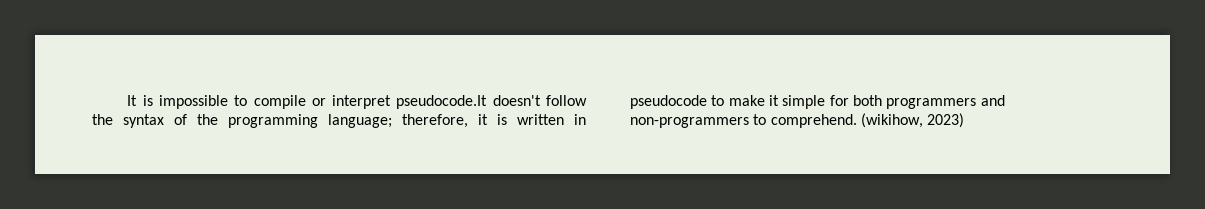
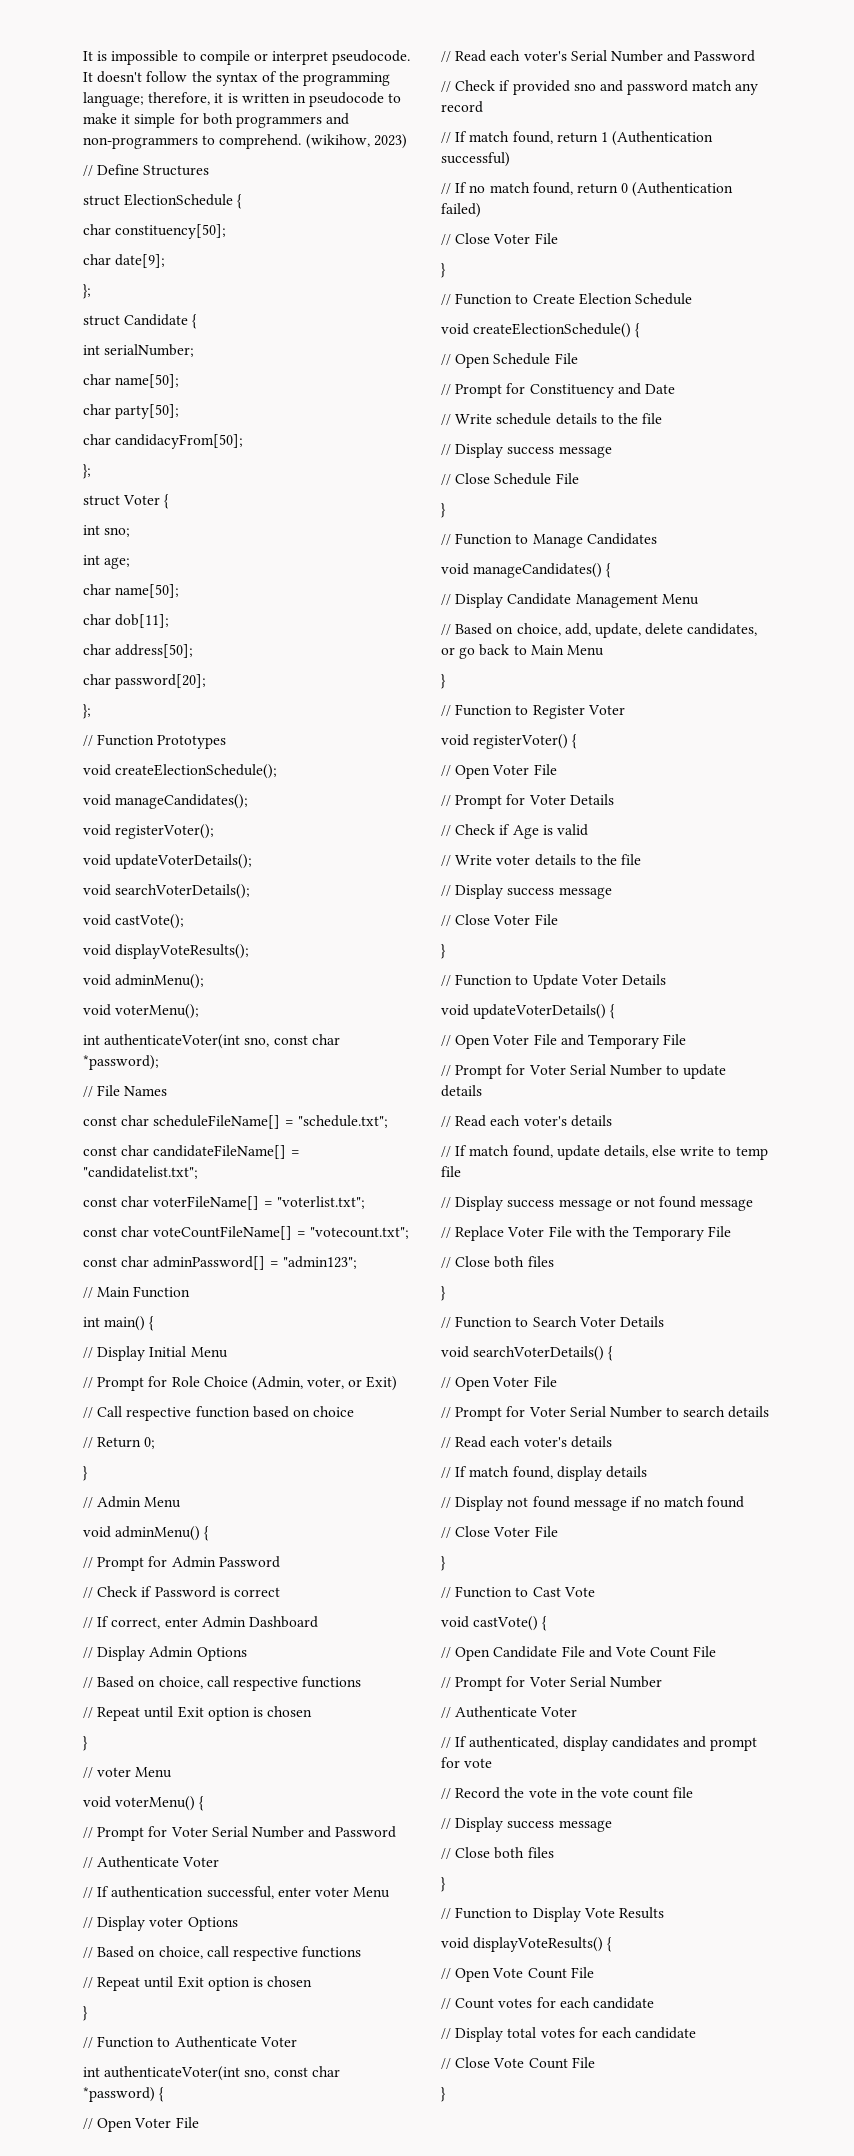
[396,95,488,109] pseudocode.It -> [332,50,411,65] [83,72,93,82] pseudocode. It
(965, 120) none -> [83,164,210,176] [83,194,243,209] [83,224,227,239] [83,254,166,268] [83,284,91,299] [83,314,198,329] [83,344,195,357] [83,374,180,388] [83,404,180,419] [83,434,244,449] [83,464,91,479] [83,494,170,509] [83,525,131,537] [83,555,131,569] [83,584,180,598] [83,614,170,628] [83,644,194,658] [83,674,207,689] [83,704,91,719] [83,734,227,749] [83,764,278,779] [83,794,249,809] [83,824,215,839] [83,854,253,869] [83,884,251,899] [83,914,185,929] [83,944,250,959] [83,974,205,989] [83,1004,200,1019] [83,1034,340,1049] [83,1055,159,1070] [83,1085,168,1097] [83,1115,388,1129] [83,1145,300,1159] [83,1166,198,1179] [83,1196,365,1210] [83,1226,409,1240] [83,1256,357,1270] [83,1286,191,1298] [83,1316,155,1331] [83,1346,228,1361] [83,1376,398,1391] [83,1406,355,1421] [83,1437,156,1449] [83,1466,88,1481] [83,1496,182,1508] [83,1526,210,1541] [83,1556,280,1571] [83,1586,280,1598] [83,1616,318,1629] [83,1646,247,1661] [83,1676,362,1691] [83,1706,313,1721] [83,1736,88,1751] [83,1767,173,1778] [83,1796,205,1811] [83,1826,397,1841] [83,1856,220,1868] [83,1886,391,1899] [83,1916,238,1931] [83,1946,362,1961] [83,1976,313,1991] [83,2006,88,2021] [83,2036,297,2048] [83,2066,340,2081] [83,2087,165,2102] [83,2117,199,2132] [441,50,756,62] [441,80,759,95] [441,101,483,113] [441,131,714,146] [441,152,510,167] [441,182,734,197] [441,203,481,218] [441,233,558,245] [441,263,446,278] [441,293,692,305] [441,323,641,338] [441,353,578,368] [441,383,675,398] [441,413,663,425] [441,443,612,458] [441,473,579,485] [441,503,446,518] [441,533,657,548] [441,563,612,578] [441,593,699,608] [441,623,758,638] [441,644,604,659] [441,674,446,689] [441,704,625,719] [441,734,578,749] [441,764,557,779] [441,794,614,809] [441,824,588,839] [441,854,642,866] [441,884,612,899] [441,914,558,926] [441,944,446,959] [441,974,666,989] [441,1004,616,1019] [441,1034,687,1049] [441,1064,727,1079] [441,1085,482,1097] [441,1115,612,1127] [441,1145,768,1160] [441,1166,461,1177] [441,1196,754,1211] [441,1226,732,1241] [441,1256,554,1268] [441,1286,446,1301] [441,1316,664,1328] [441,1346,614,1361] [441,1376,557,1391] [441,1406,770,1421] [441,1436,612,1448] [441,1466,647,1481] [441,1496,745,1511] [441,1526,558,1538] [441,1556,446,1571] [441,1586,595,1598] [441,1616,548,1631] [441,1646,717,1661] [441,1676,662,1691] [441,1706,578,1718] [441,1736,758,1751] [441,1757,493,1768] [441,1787,694,1799] [441,1817,612,1832] [441,1847,554,1859] [441,1877,446,1892] [441,1907,664,1922] [441,1937,613,1952] [441,1967,594,1982] [441,1997,654,2009] [441,2027,697,2042] [441,2057,595,2069] [441,2087,446,2102] // // Define Structures // struct ElectionSchedule { // char constituency[50]; // char date[9]; // }; // struct Candidate { // int serialNumber; // char name[50]; // char party[50]; // char candidacyFrom[50]; // }; // struct Voter { // int sno; // int age; // char name[50]; // char dob[11]; // char address[50]; // char password[20]; // }; // // Function Prototypes // void createElectionSchedule(); // void manageCandidates(); // void registerVoter(); // void updateVoterDetails(); // void searchVoterDetails(); // void castVote(); // void displayVoteResults(); // void adminMenu(); // void voterMenu(); // int authenticateVoter(int sno, const char *password); // // File Names // const char scheduleFileName[] = "schedule.txt"; // const char candidateFileName[] = "candidatelist.txt"; // const char voterFileName[] = "voterlist.txt"; // const char voteCountFileName[] = "votecount.txt"; // const char adminPassword[] = "admin123"; // // Main Function // int main() { // // Display Initial Menu // // Prompt for Role Choice (Admin, voter, or Exit) // // Call respective function based on choice // // Return 0; // } // // Admin Menu // void adminMenu() { // // Prompt for Admin Password // // Check if Password is correct // // If correct, enter Admin Dashboard // // Display Admin Options // // Based on choice, call respective functions // // Repeat until Exit option is chosen // } // // voter Menu // void voterMenu() { // // Prompt for Voter Serial Number and Password // // Authenticate Voter // // If authentication successful, enter voter Menu // // Display voter Options // // Based on choice, call respective functions // // Repeat until Exit option is chosen // } // // Function to Authenticate Voter // int authenticateVoter(int sno, const char *password) { // // Open Voter File // // Read each voter's Serial Number and Password // // Check if provided sno and password match any record // // If match found, return 1 (Authentication successful) // // If no match found, return 0 (Authentication failed) // // Close Voter File // } // // Function to Create Election Schedule // void createElectionSchedule() { // // Open Schedule File // // Prompt for Constituency and Date // // Write schedule details to the file // // Display success message // // Close Schedule File // } // // Function to Manage Candidates // void manageCandidates() { // // Display Candidate Management Menu // // Based on choice, add, update, delete candidates, or go back to Main Menu // } // // Function to Register Voter // void registerVoter() { // // Open Voter File // // Prompt for Voter Details // // Check if Age is valid // // Write voter details to the file // // Display success message // // Close Voter File // } // // Function to Update Voter Details // void updateVoterDetails() { // // Open Voter File and Temporary File // // Prompt for Voter Serial Number to update details // // Read each voter's details // // If match found, update details, else write to temp file // // Display success message or not found message // // Replace Voter File with the Temporary File // // Close both files // } // // Function to Search Voter Details // void searchVoterDetails() { // // Open Voter File // // Prompt for Voter Serial Number to search details // // Read each voter's details // // If match found, display details // // Display not found message if no match found // // Close Voter File // } // // Function to Cast Vote // void castVote() { // // Open Candidate File and Vote Count File // // Prompt for Voter Serial Number // // Authenticate Voter // // If authenticated, display candidates and prompt for vote // // Record the vote in the vote count file // // Display success message // // Close both files // } // // Function to Display Vote Results // void displayVoteResults() { // // Open Vote Count File // // Count votes for each candidate // // Display total votes for each candidate // // Close Vote Count File // }

